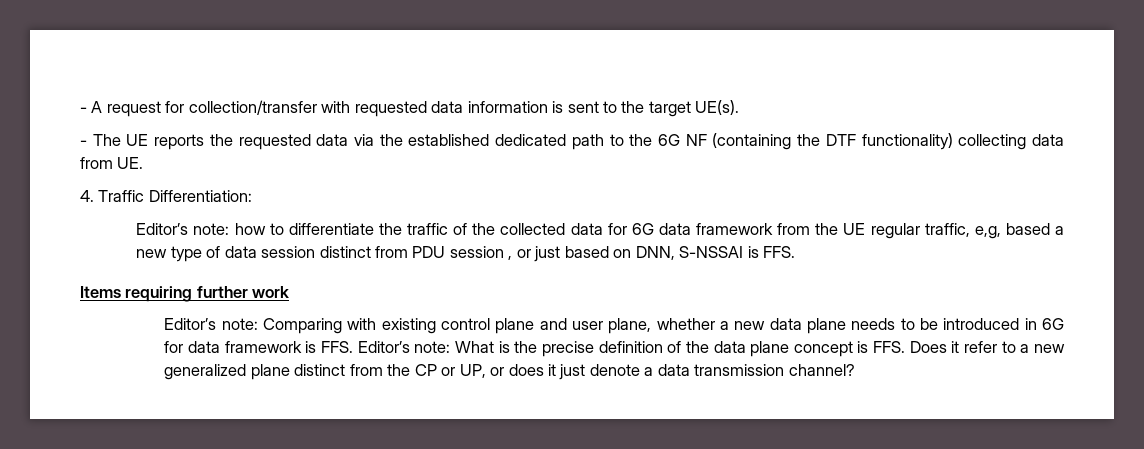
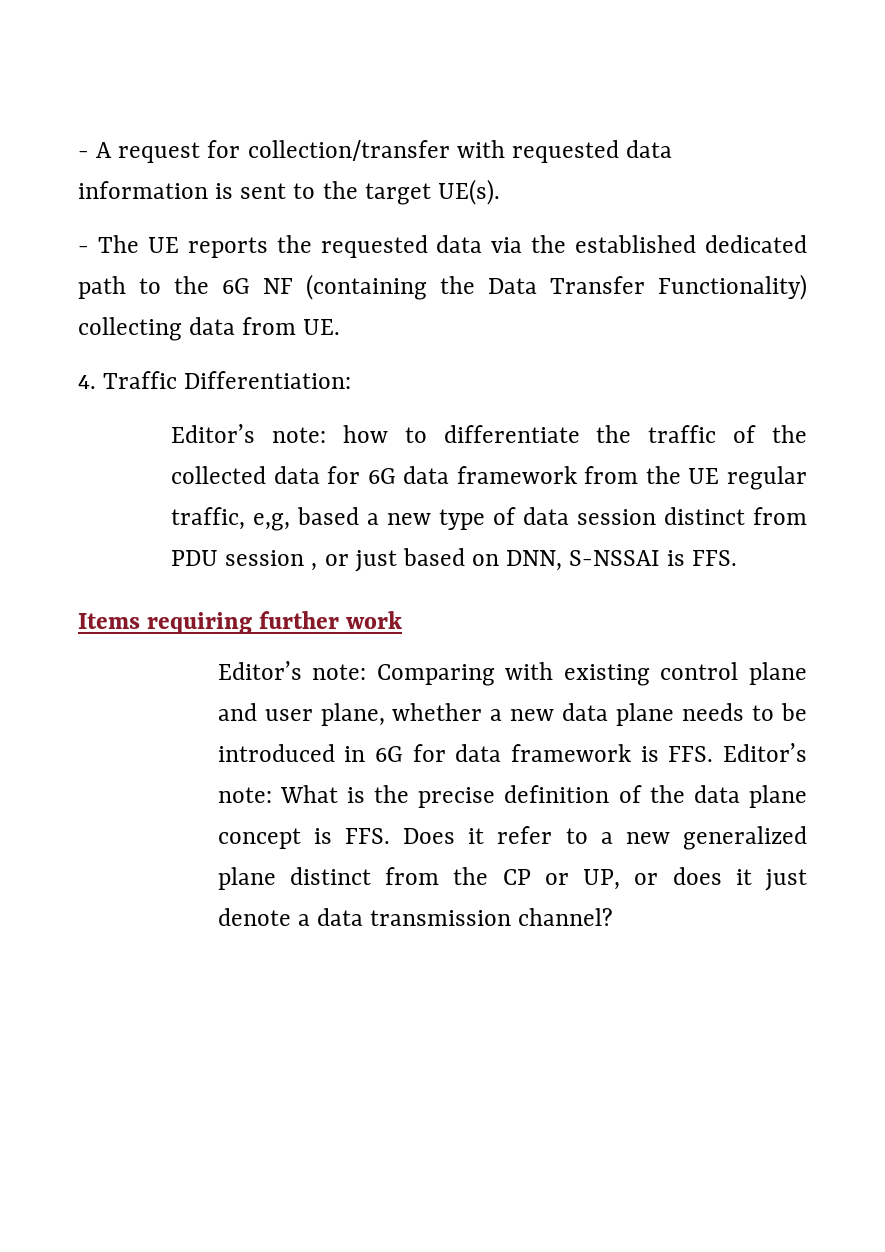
[825,133,953,150] DTF functionality) -> [488,274,807,300] Data Transfer Functionality)

